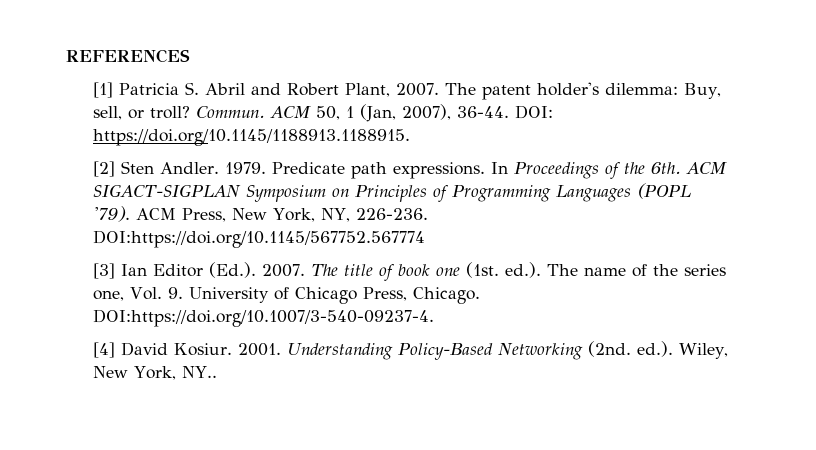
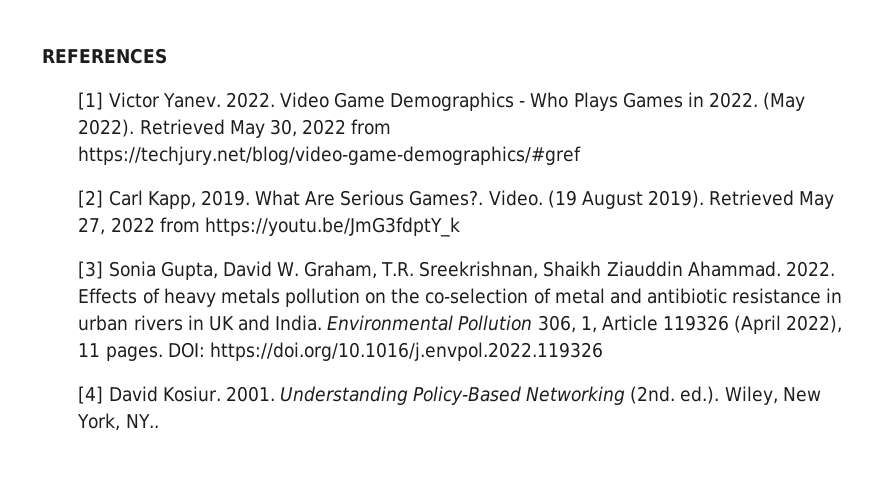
[119,82,722,100] [93,104,554,122] [93,129,411,146] [93,161,728,179] [93,183,692,202] [93,206,429,222] [93,230,426,248] [93,262,727,281] [93,287,481,304] [93,309,435,327] Patricia S. Abril and Robert Plant, 2007. The patent holder's dilemma: Buy, sell, or troll? Commun. ACM 50, 1 (Jan, 2007), 36-44. DOI: https://doi.org/10.1145/1188913.1188915. // [2] Sten Andler. 1979. Predicate path expressions. In Proceedings of the 6th. ACM SIGACT-SIGPLAN Symposium on Principles of Programming Languages (POPL '79). ACM Press, New York, NY, 226-236. DOI:https://doi.org/10.1145/567752.567774 // [3] Ian Editor (Ed.). 2007. The title of book one (1st. ed.). The name of the series one, Vol. 9. University of Chicago Press, Chicago. DOI:https://doi.org/10.1007/3-540-09237-4. -> [108,92,806,111] [78,119,392,138] [78,146,582,165] [78,190,835,209] [78,217,460,237] [78,261,835,280] [78,288,843,307] [78,315,843,334] [78,342,603,361] Victor Yanev. 2022. Video Game Demographics - Who Plays Games in 2022. (May 2022). Retrieved May 30, 2022 from https://techjury.net/blog/video-game-demographics/#gref // [2] Carl Kapp, 2019. What Are Serious Games?. Video. (19 August 2019). Retrieved May 27, 2022 from https://youtu.be/JmG3fdptY_k // [3] Sonia Gupta, David W. Graham, T.R. Sreekrishnan, Shaikh Ziauddin Ahammad. 2022. Effects of heavy metals pollution on the co-selection of metal and antibiotic resistance in urban rivers in UK and India. Environmental Pollution 306, 1, Article 119326 (April 2022), 11 pages. DOI: https://doi.org/10.1016/j.envpol.2022.119326

